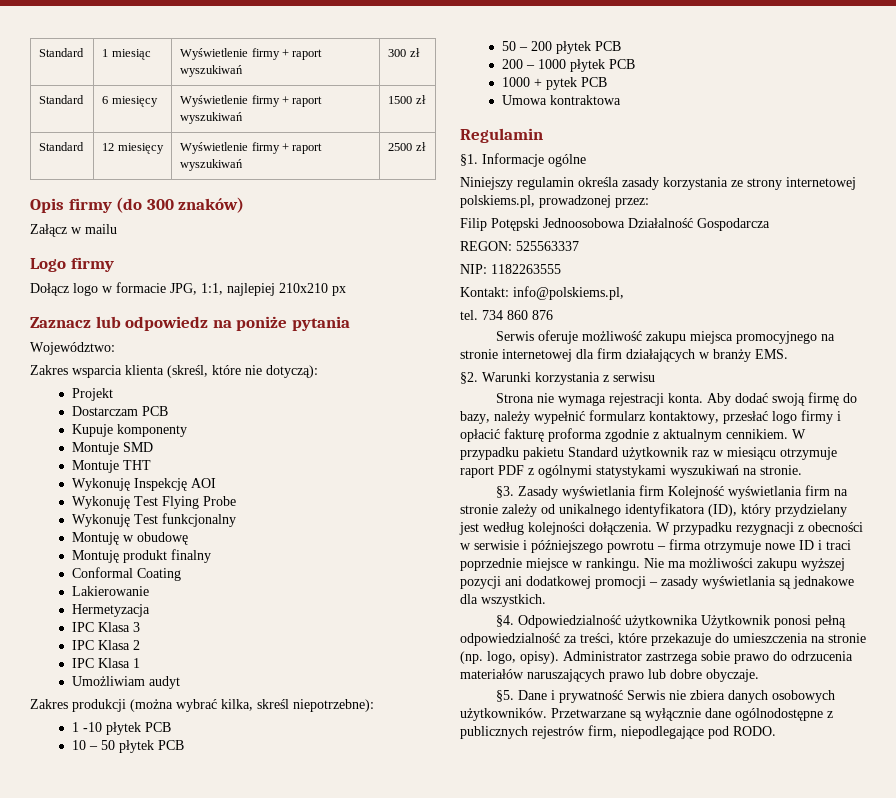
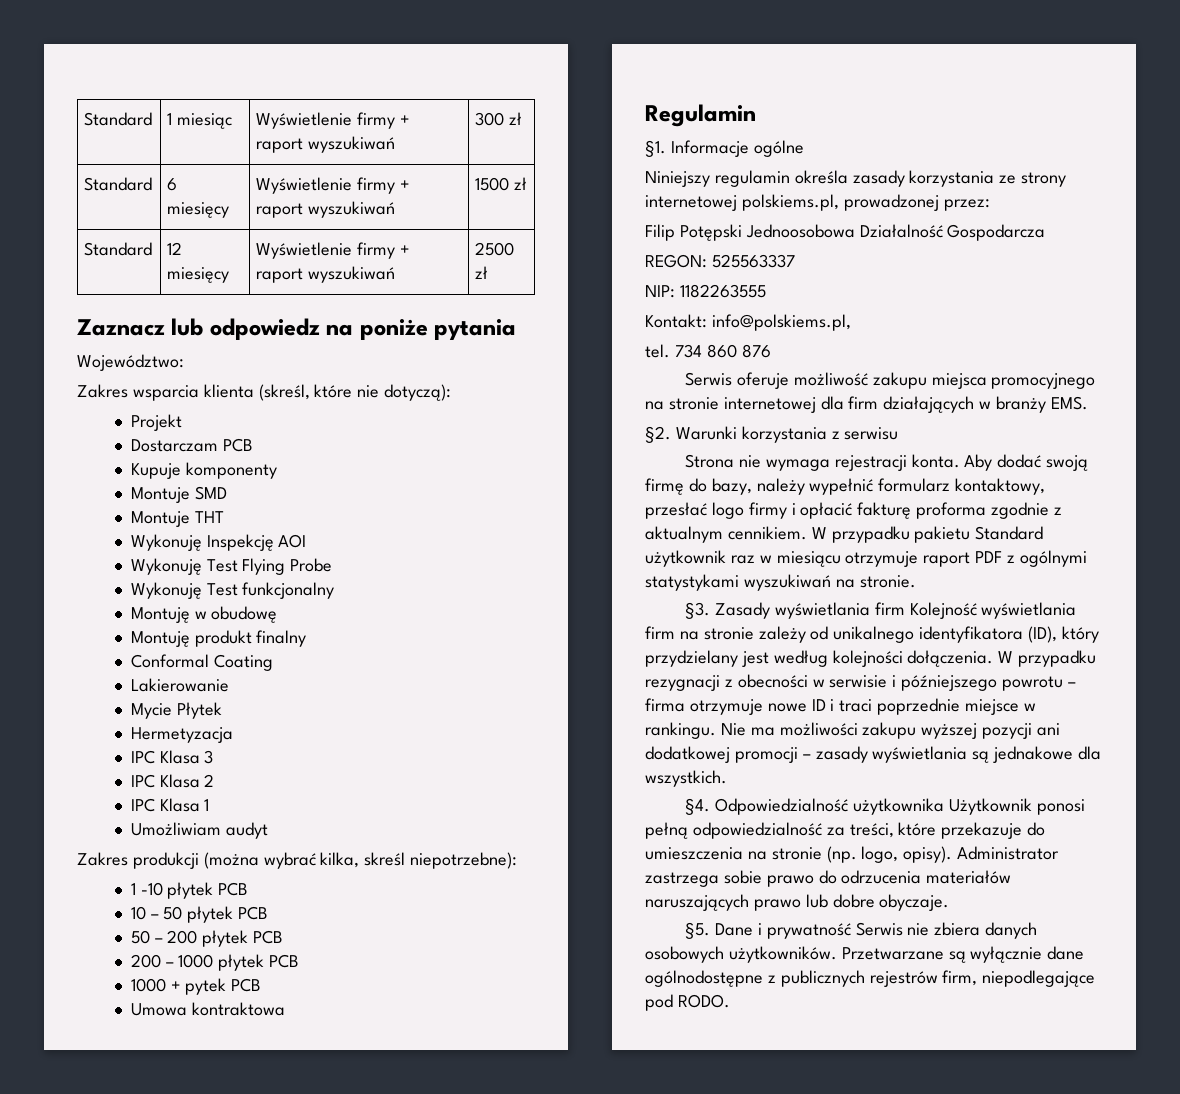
[30,197,245,213] [30,224,117,237] [30,257,114,272] [30,282,346,296] // Opis firmy (do 300 znaków) // Załącz w mailu // Logo firmy // Dołącz logo w formacie JPG, 1:1, najlepiej 210x210 px -> (489, 272) none
(149, 591) none -> [130,702,222,719] // Mycie Płytek

